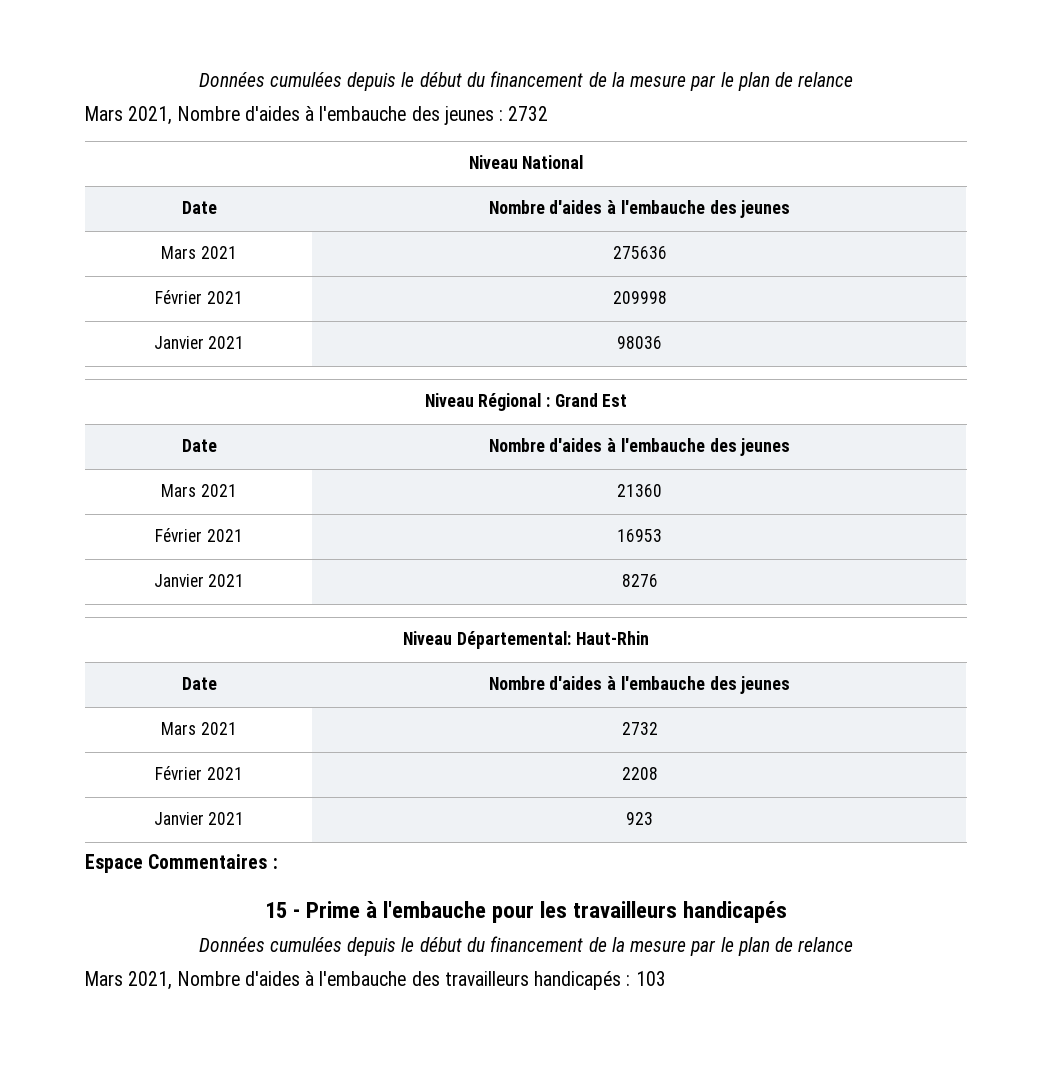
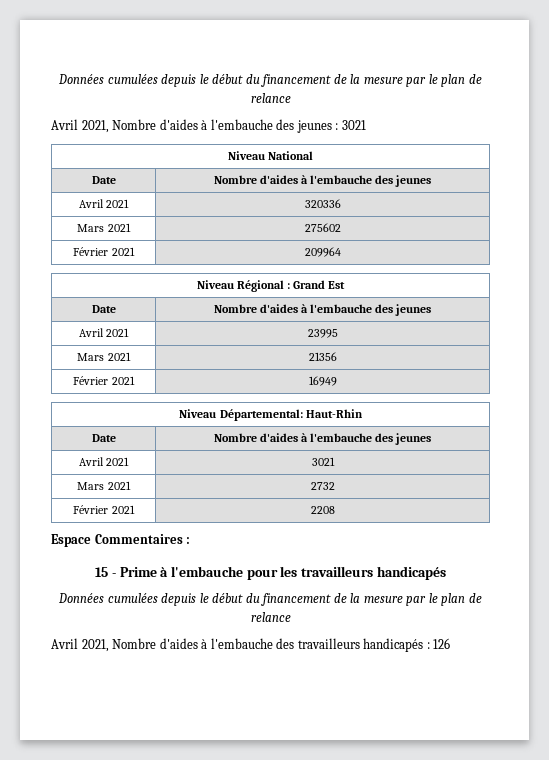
[85,106,123,121] Mars -> [51,119,78,130] Avril
[508,106,549,121] 2732 -> [341,120,366,130] 3021
[161,246,237,259] [612,246,667,259] [155,290,243,304] [612,291,667,304] [153,336,245,349] [617,336,662,349] // Mars 2021 | 275636 // Février 2021 | 209998 // Janvier 2021 | 98036 -> [78,199,130,208] [304,199,341,208] [77,223,131,232] [304,223,341,232] [73,247,135,256] [304,247,341,257] // Avril 2021 | 320336 // Mars 2021 | 275602 // Février 2021 | 209964
[161,484,237,497] [617,484,662,497] [155,528,243,542] [617,529,662,542] [153,574,245,587] [621,574,658,587] // Mars 2021 | 21360 // Février 2021 | 16953 // Janvier 2021 | 8276 -> [78,328,130,337] [307,329,338,338] [77,352,131,361] [308,352,337,361] [73,376,135,385] [308,376,337,386] // Avril 2021 | 23995 // Mars 2021 | 21356 // Février 2021 | 16949
(791, 685) none -> [78,457,130,466] [311,457,335,466] // Avril 2021 | 3021
[153,812,245,825] [626,812,653,825] // Janvier 2021 | 923 -> (335, 510) none
[85,971,123,986] Mars -> [51,638,78,649] Avril
[635,971,666,986] 103 -> [433,638,451,649] 126

